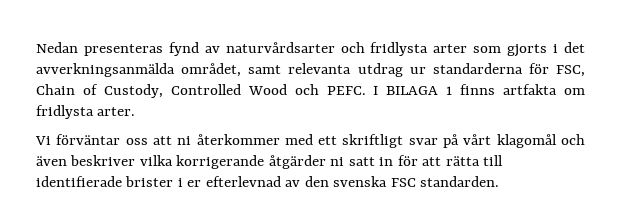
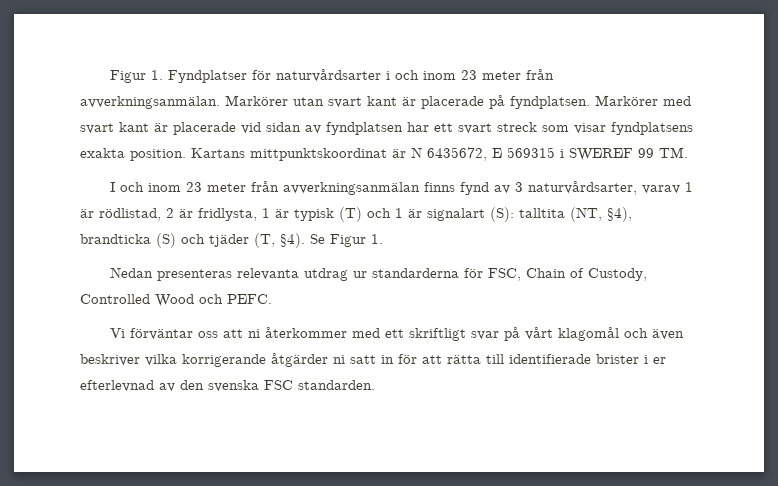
[36,42,586,57] [36,63,282,77] Nedan presenteras fynd av naturvårdsarter och fridlysta arter som gjorts i det avverkningsanmälda området, samt -> [110,69,555,83] [80,95,691,109] [80,122,693,135] [80,147,688,161] [110,181,694,195] [80,207,632,222] [80,233,383,248] [110,267,233,281] Figur 1. Fyndplatser för naturvårdsarter i och inom 23 meter från avverkningsanmälan. Markörer utan svart kant är placerade på fyndplatsen. Markörer med svart kant är placerade vid sidan av fyndplatsen har ett svart streck som visar fyndplatsens exakta position. Kartans mittpunktskoordinat är N 6435672, E 569315 i SWEREF 99 TM. // I och inom 23 meter från avverkningsanmälan finns fynd av 3 naturvårdsarter, varav 1 är rödlistad, 2 är fridlysta, 1 är typisk (T) och 1 är signalart (S): talltita (NT, §4), brandticka (S) och tjäder (T, §4). Se Figur 1. // Nedan presenteras
[373,84,586,95] [36,105,136,119] I BILAGA 1 finns artfakta om fridlysta arter. -> (272, 299) none

